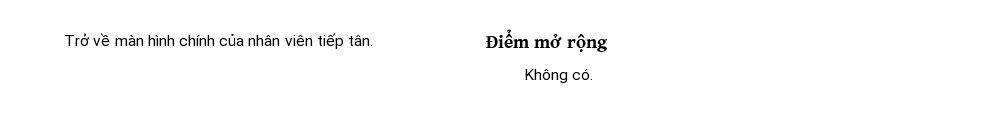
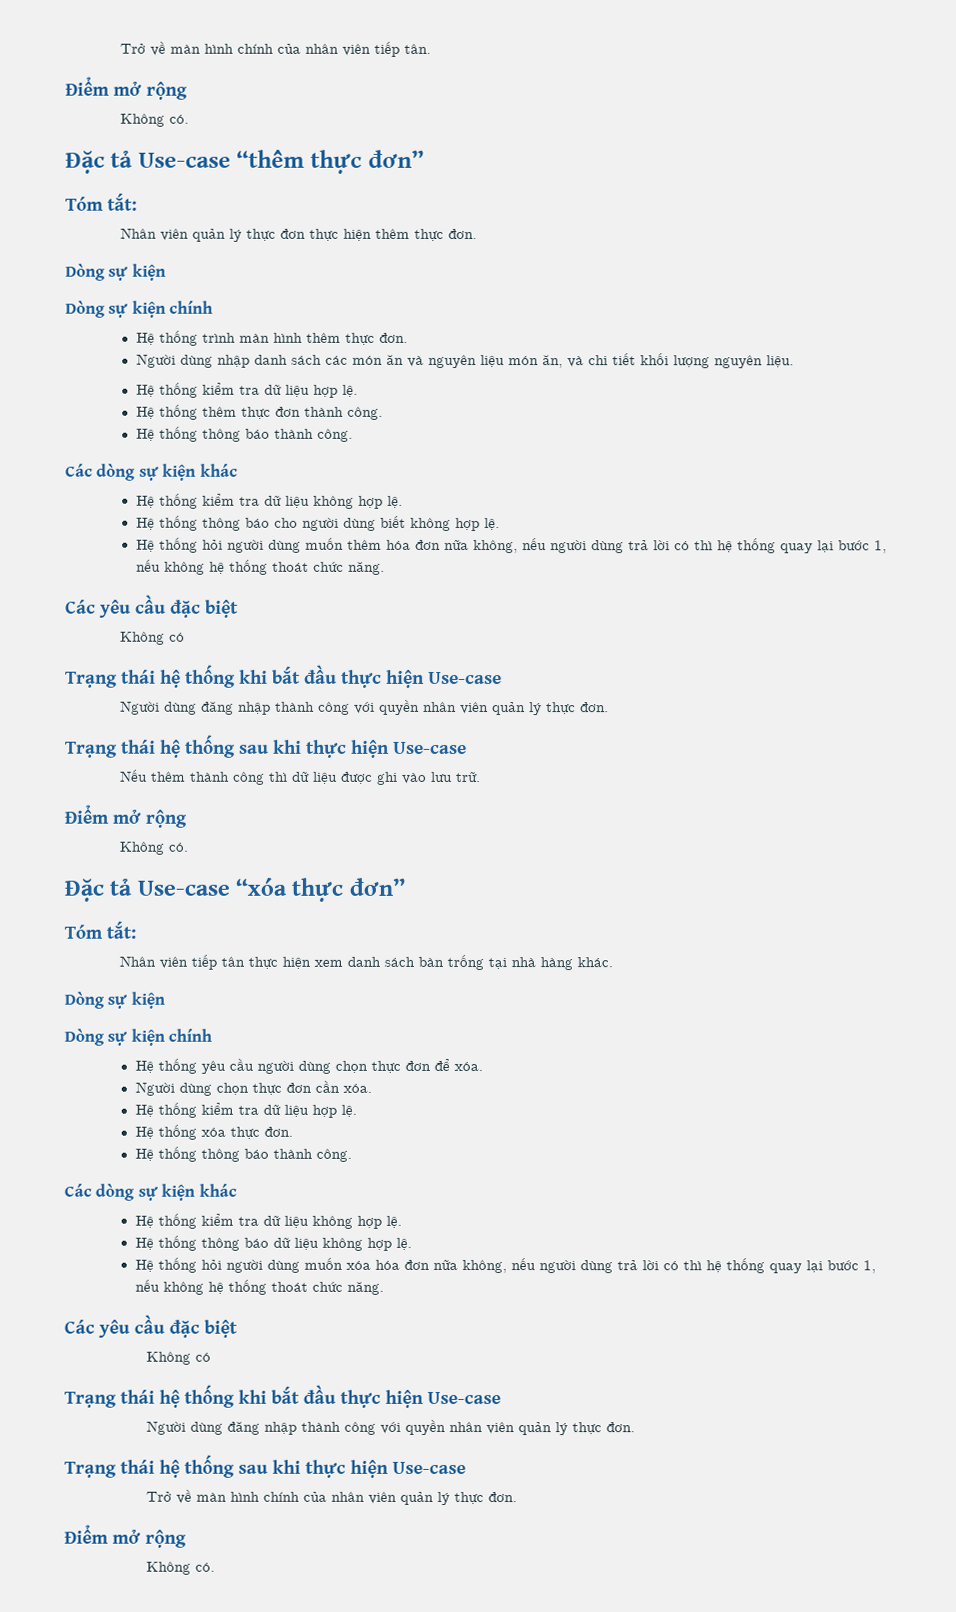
(594, 74) none -> [65,149,424,174] [65,192,137,211] [119,227,477,242] [65,263,166,281] [65,300,214,318] [135,330,408,346] [135,353,794,369] [135,382,358,398] [135,404,383,420] [135,426,353,442] [65,463,238,481] [135,493,403,509] [135,515,500,532] [135,537,887,554] [135,559,385,575] [65,594,239,618] [119,631,185,645] [65,664,502,688] [119,699,609,716] [65,734,467,758] [119,769,481,785] [64,804,187,828] [118,841,188,855] [64,877,405,902] [64,920,136,939] [118,954,613,971] [64,991,165,1009] [64,1028,213,1046] [134,1058,483,1074] [134,1080,372,1096] [134,1102,357,1118] [134,1124,293,1140] [134,1146,352,1162] [64,1183,237,1201] [134,1213,402,1229] [134,1235,412,1251] [134,1257,876,1274] [134,1279,384,1295] [64,1314,238,1338] [145,1351,211,1365] [64,1384,501,1408] [145,1419,635,1436] [64,1454,466,1478] [145,1489,517,1505] [64,1524,187,1548] [145,1561,215,1575] // Đặc tả Use-case “thêm thực đơn” // Tóm tắt: // Nhân viên quản lý thực đơn thực hiện thêm thực đơn. // Dòng sự kiện // Dòng sự kiện chính // Hệ thống trình màn hình thêm thực đơn. // Người dùng nhập danh sách các món ăn và nguyên liệu món ăn, và chi tiết khối lượng nguyên liệu. // Hệ thống kiểm tra dữ liệu hợp lệ. // Hệ thống thêm thực đơn thành công. // Hệ thống thông báo thành công. // Các dòng sự kiện khác // Hệ thống kiểm tra dữ liệu không hợp lệ. // Hệ thống thông báo cho người dùng biết không hợp lệ. // Hệ thống hỏi người dùng muốn thêm hóa đơn nữa không, nếu người dùng trả lời có thì hệ thống quay lại bước 1, nếu không hệ thống thoát chức năng. // Các yêu cầu đặc biệt // Không có // Trạng thái hệ thống khi bắt đầu thực hiện Use-case // Người dùng đăng nhập thành công với quyền nhân viên quản lý thực đơn. // Trạng thái hệ thống sau khi thực hiện Use-case // Nếu thêm thành công thì dữ liệu được ghi vào lưu trữ. // Điểm mở rộng // Không có. // Đặc tả Use-case “xóa thực đơn” // Tóm tắt: // Nhân viên tiếp tân thực hiện xem danh sách bàn trống tại nhà hàng khác. // Dòng sự kiện // Dòng sự kiện chính // Hệ thống yêu cầu người dùng chọn thực đơn để xóa. // Người dùng chọn thực đơn cần xóa. // Hệ thống kiểm tra dữ liệu hợp lệ. // Hệ thống xóa thực đơn. // Hệ thống thông báo thành công. // Các dòng sự kiện khác // Hệ thống kiểm tra dữ liệu không hợp lệ. // Hệ thống thông báo dữ liệu không hợp lệ. // Hệ thống hỏi người dùng muốn xóa hóa đơn nữa không, nếu người dùng trả lời có thì hệ thống quay lại bước 1, nếu không hệ thống thoát chức năng. // Các yêu cầu đặc biệt // Không có // Trạng thái hệ thống khi bắt đầu thực hiện Use-case // Người dùng đăng nhập thành công với quyền nhân viên quản lý thực đơn. // Trạng thái hệ thống sau khi thực hiện Use-case // Trở về màn hình chính của nhân viên quản lý thực đơn. // Điểm mở rộng // Không có.

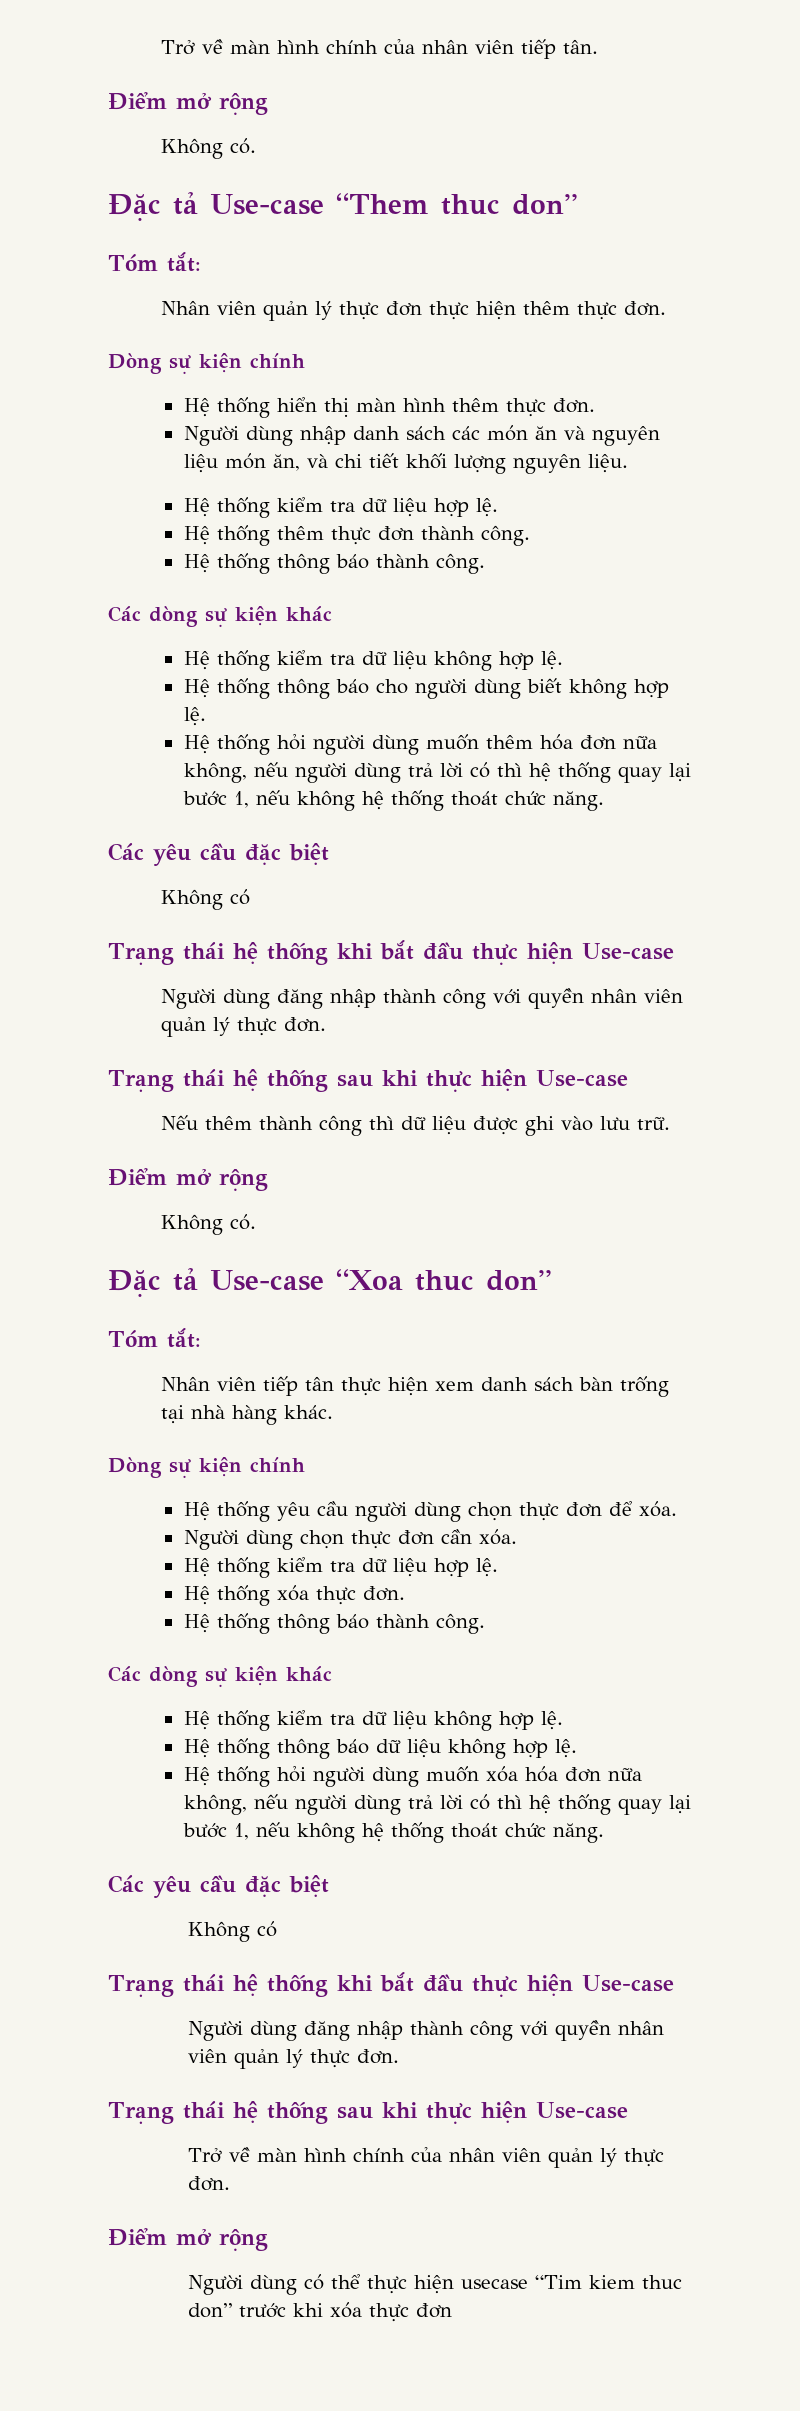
[236,149,424,174] “thêm thực đơn” -> [336,193,577,215] “Them thuc don”
[65,300,214,318] [135,330,236,346] // Dòng sự kiện chính // Hệ thống trình -> [250,353,305,368] [183,397,349,418] chính // Hệ thống hiển thị
[235,877,405,902] “xóa thực đơn” -> [336,1269,551,1291] “Xoa thuc don”
[64,1028,165,1046] // Dòng sự kiện -> (242, 1467) none
[145,1561,215,1575] Không có. -> [187,2274,682,2295] [187,2302,452,2322] Người dùng có thể thực hiện usecase “Tim kiem thuc don” trước khi xóa thực đơn

